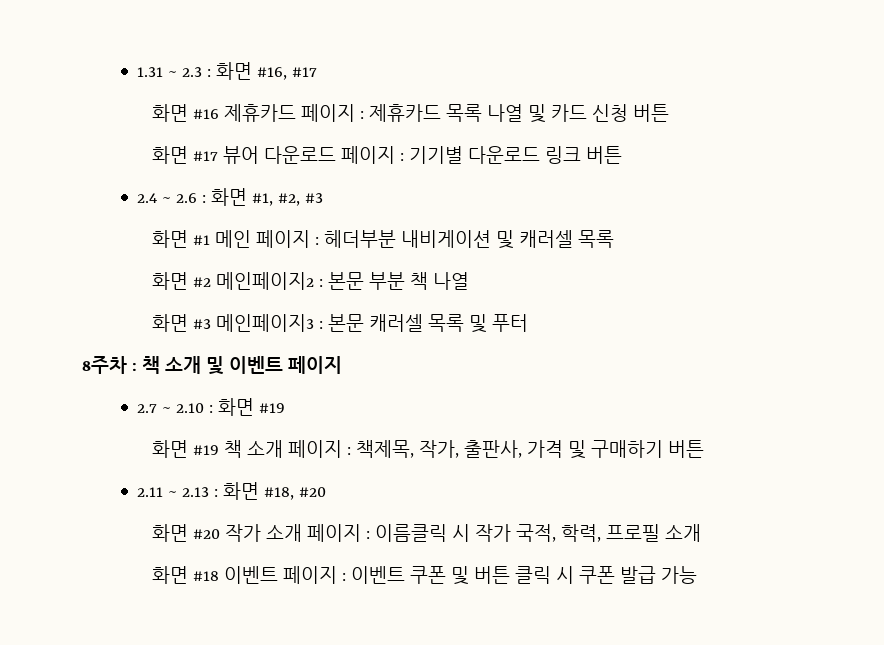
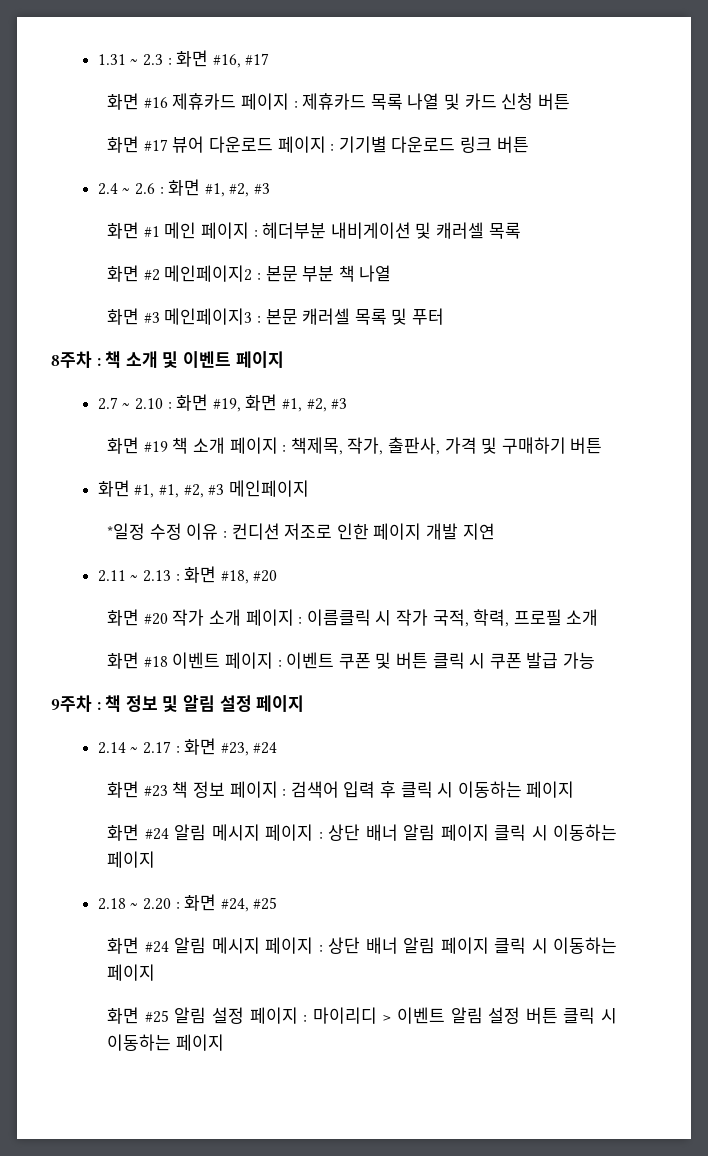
[259,403,286,413] #19 -> [212,394,348,412] #19, 화면 #1, #2, #3
(704, 449) none -> [97,480,309,498] [107,523,495,540] // 화면 #1, #1, #2, #3 메인페이지 // *일정 수정 이유 : 컨디션 저조로 인한 페이지 개발 지연
(697, 575) none -> [51,694,305,712] [97,738,278,756] [107,781,575,798] [107,824,617,841] [107,851,156,868] [97,894,278,912] [107,937,617,954] [107,964,156,981] [107,1007,618,1024] [107,1034,224,1051] // 9주차 : 책 정보 및 알림 설정 페이지 // 2.14 ~ 2.17 : 화면 #23, #24 // 화면 #23 책 정보 페이지 : 검색어 입력 후 클릭 시 이동하는 페이지 // 화면 #24 알림 메시지 페이지 : 상단 배너 알림 페이지 클릭 시 이동하는 페이지 // 2.18 ~ 2.20 : 화면 #24, #25 // 화면 #24 알림 메시지 페이지 : 상단 배너 알림 페이지 클릭 시 이동하는 페이지 // 화면 #25 알림 설정 페이지 : 마이리디 > 이벤트 알림 설정 버튼 클릭 시 이동하는 페이지

